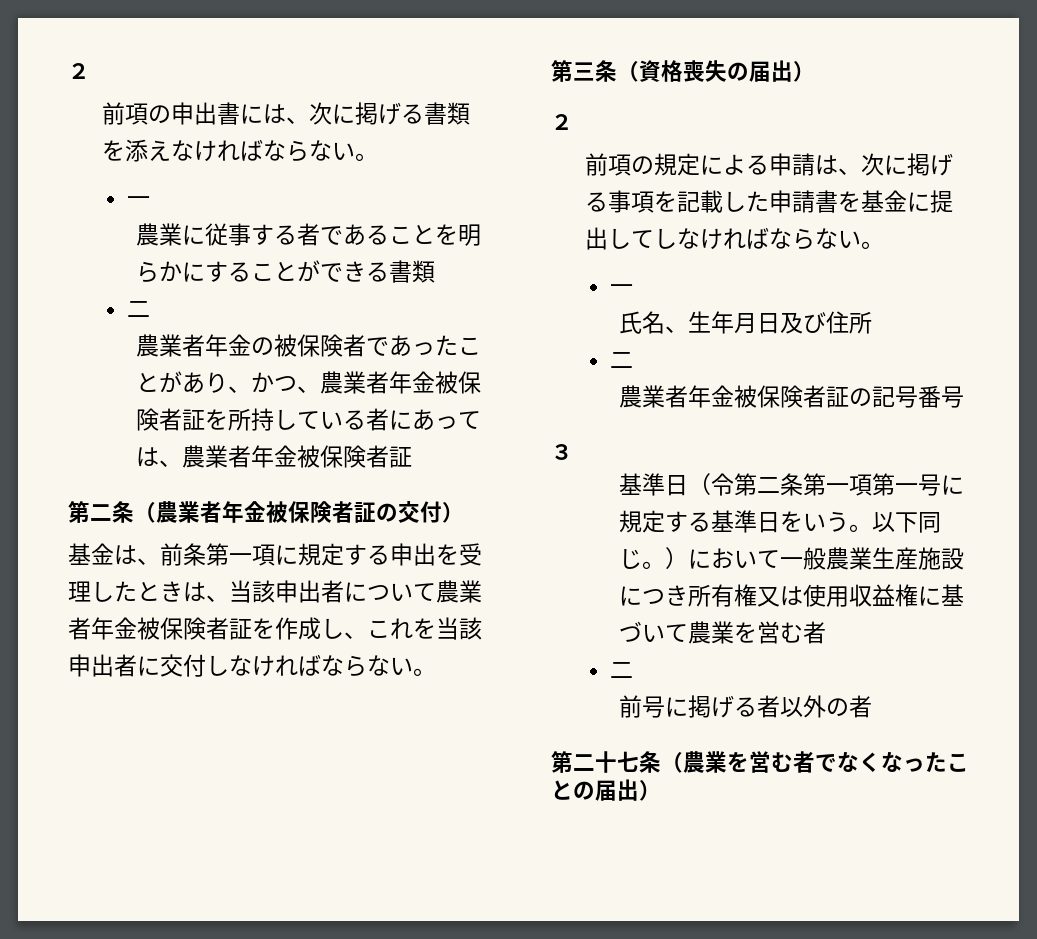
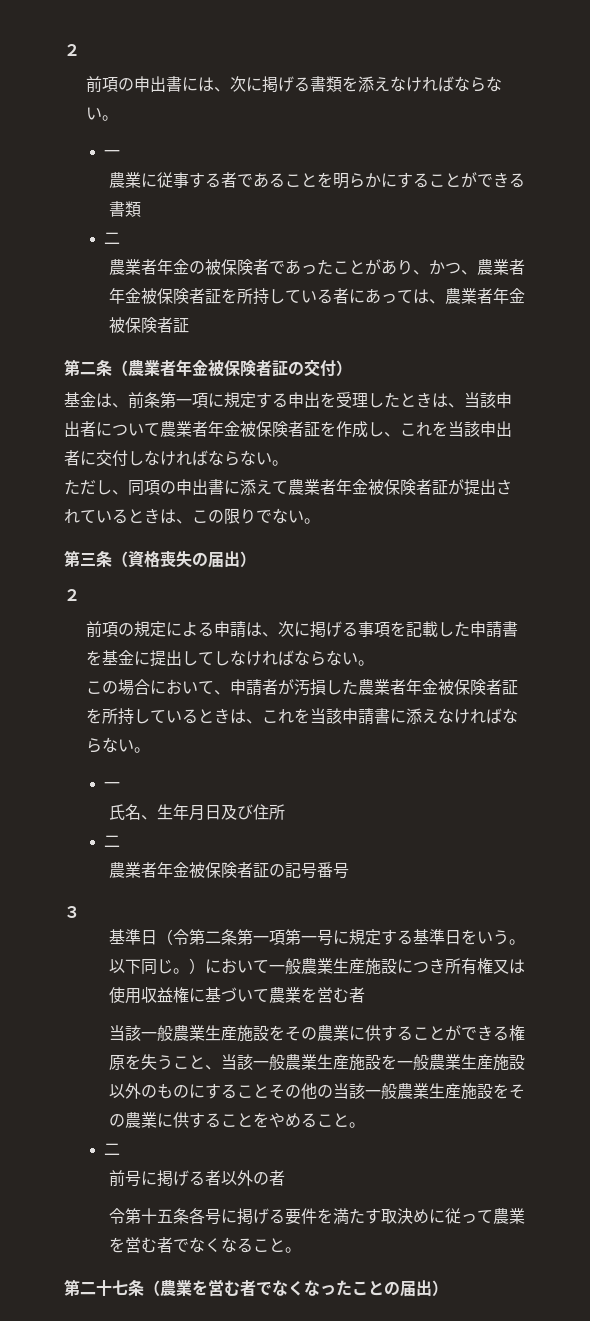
(436, 672) none -> [64,479,512,496] [64,508,320,524] // ただし、同項の申出書に添えて農業者年金被保険者証が提出されているときは、この限りでない。
(885, 245) none -> [86,679,519,696] [86,708,519,725] [86,737,151,753] // この場合において、申請者が汚損した農業者年金被保険者証を所持しているときは、これを当該申請書に添えなければならない。
(827, 632) none -> [108,1025,525,1042] [108,1054,525,1071] [108,1083,525,1100] [108,1112,365,1128] // 当該一般農業生産施設をその農業に供することができる権原を失うこと、当該一般農業生産施設を一般農業生産施設以外のものにすることその他の当該一般農業生産施設をその農業に供することをやめること。
(873, 706) none -> [108,1208,525,1225] [108,1237,301,1253] // 令第十五条各号に掲げる要件を満たす取決めに従って農業を営む者でなくなること。

